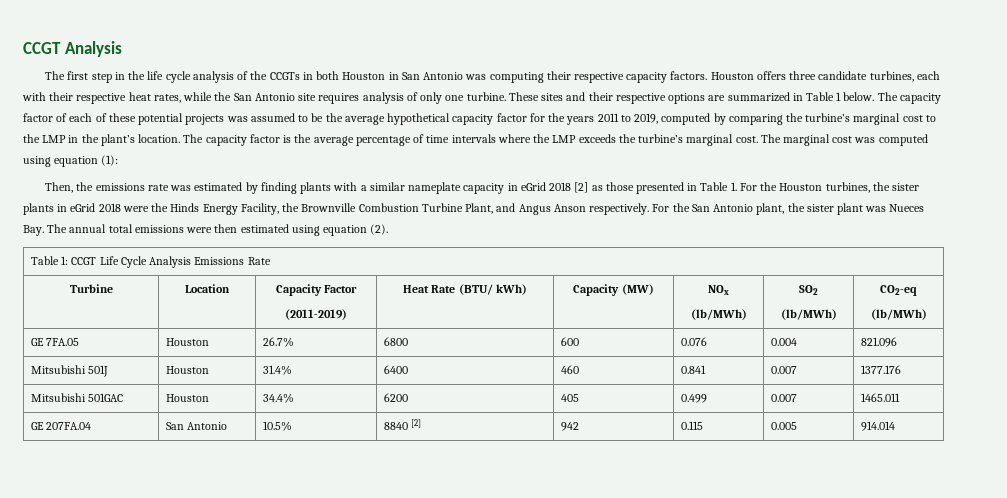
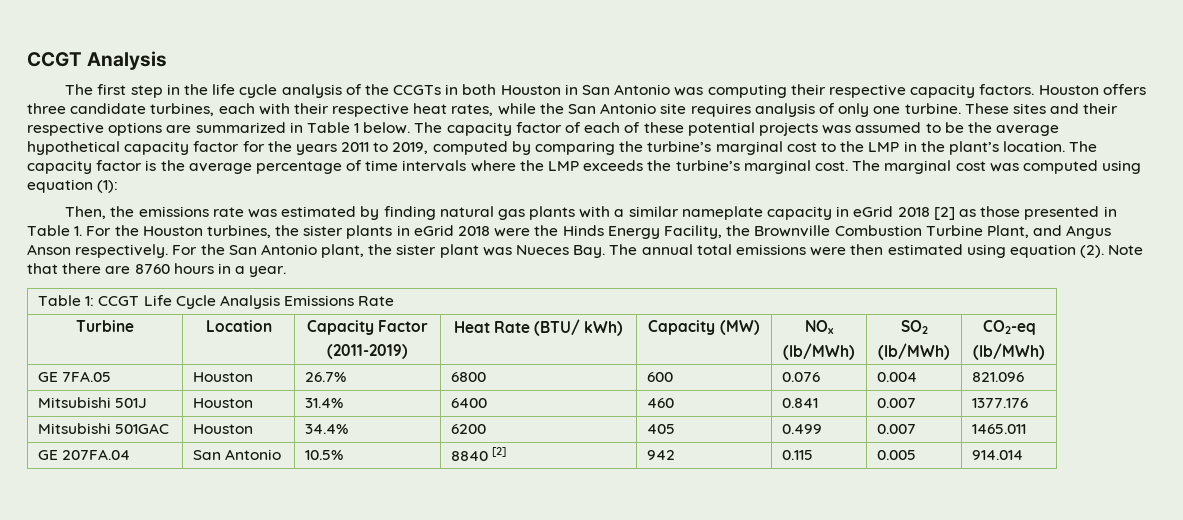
(297, 188) none -> [439,206,525,220] natural gas
(389, 229) none -> [1108,245,1144,255] [27,263,287,277] Note that there are 8760 hours in a year.

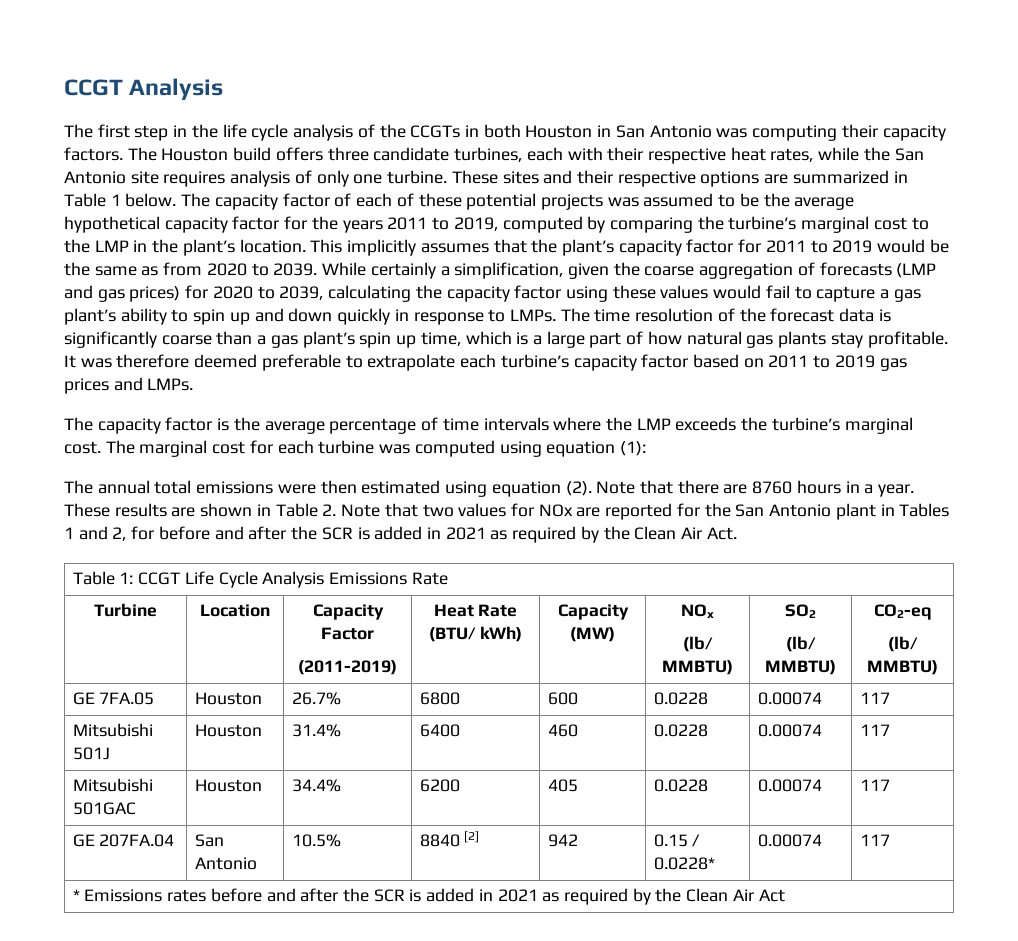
[828,84,906,98] respective -> (878, 131) none
[1038,85,1099,95] Houston -> [127,147,272,161] The Houston build
(1066, 146) none -> [310,239,949,256] [64,262,937,279] [64,285,921,302] [64,308,891,325] [64,331,948,348] [64,354,907,371] [64,377,194,394] This implicitly assumes that the plant’s capacity factor for 2011 to 2019 would be the same as from 2020 to 2039. While certainly a simplification, given the coarse aggregation of forecasts (LMP and gas prices) for 2020 to 2039, calculating the capacity factor using these values would fail to capture a gas plant’s ability to spin up and down quickly in response to LMPs. The time resolution of the forecast data is significantly coarse than a gas plant’s spin up time, which is a large part of how natural gas plants stay profitable. It was therefore deemed preferable to extrapolate each turbine’s capacity factor based on 2011 to 2019 gas prices and LMPs. //
(986, 166) none -> [249,440,375,454] for each turbine
[65,206,1117,220] [27,225,1112,239] [27,244,606,258] Then, the emissions rate was estimated by finding natural gas plants with a similar nameplate capacity in eGrid 2018 [2] as those presented in Table 1. For the Houston turbines, the sister plants in eGrid 2018 were the Hinds Energy Facility, the Brownville Combustion Turbine Plant, and Angus Anson respectively. For the San Antonio plant, the sister plant was Nueces Bay. -> (646, 448) none
(287, 271) none -> [64,503,950,520] [64,526,737,543] These results are shown in Table 2. Note that two values for NOx are reported for the San Antonio plant in Tables 1 and 2, for before and after the SCR is added in 2021 as required by the Clean Air Act.
[783,343,855,360] (lb/MWh) -> [682,636,713,652] [662,660,733,675] (lb/ MMBTU)
[878,343,950,360] (lb/MWh) -> [785,636,816,652] [765,660,836,675] (lb/ MMBTU)
[973,343,1045,360] (lb/MWh) -> [887,636,918,652] [867,660,938,675] (lb/ MMBTU)
[781,372,820,382] [876,372,917,382] [971,372,1024,382] 0.076 | 0.004 | 821.096 -> [653,692,708,705] [757,692,822,705] [859,692,890,704] 0.0228 | 0.00074 | 117
[781,398,818,408] [876,398,916,408] [971,398,1028,408] 0.841 | 0.007 | 1377.176 -> [653,724,708,737] [757,724,822,737] [859,724,890,736] 0.0228 | 0.00074 | 117
[781,424,822,434] [876,424,916,434] [971,424,1026,434] 0.499 | 0.007 | 1465.011 -> [653,779,708,792] [757,779,822,792] [859,779,890,791] 0.0228 | 0.00074 | 117
[781,450,813,460] [876,450,916,460] [971,450,1023,460] 0.115 | 0.005 | 914.014 -> [653,834,701,847] [653,857,715,870] [757,834,822,847] [859,834,890,846] [72,888,785,905] 0.15 / 0.0228* | 0.00074 | 117 // * Emissions rates before and after the SCR is added in 2021 as required by the Clean Air Act

